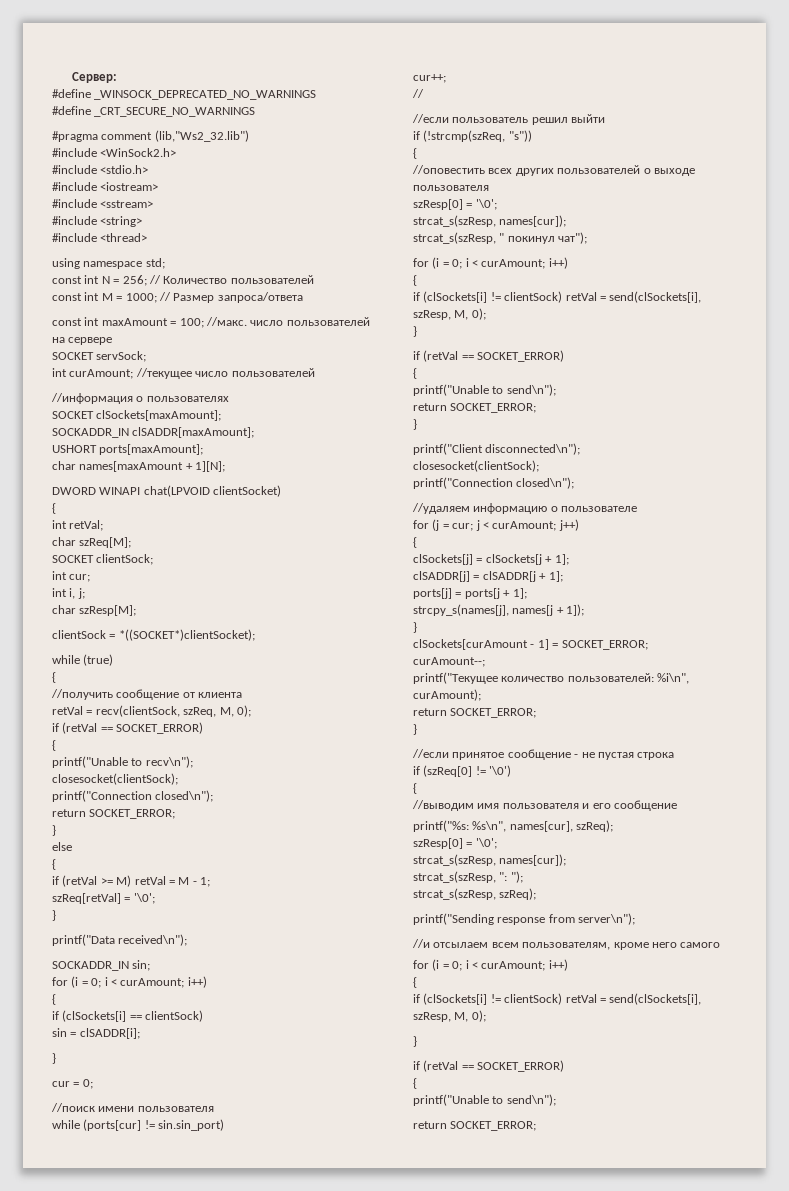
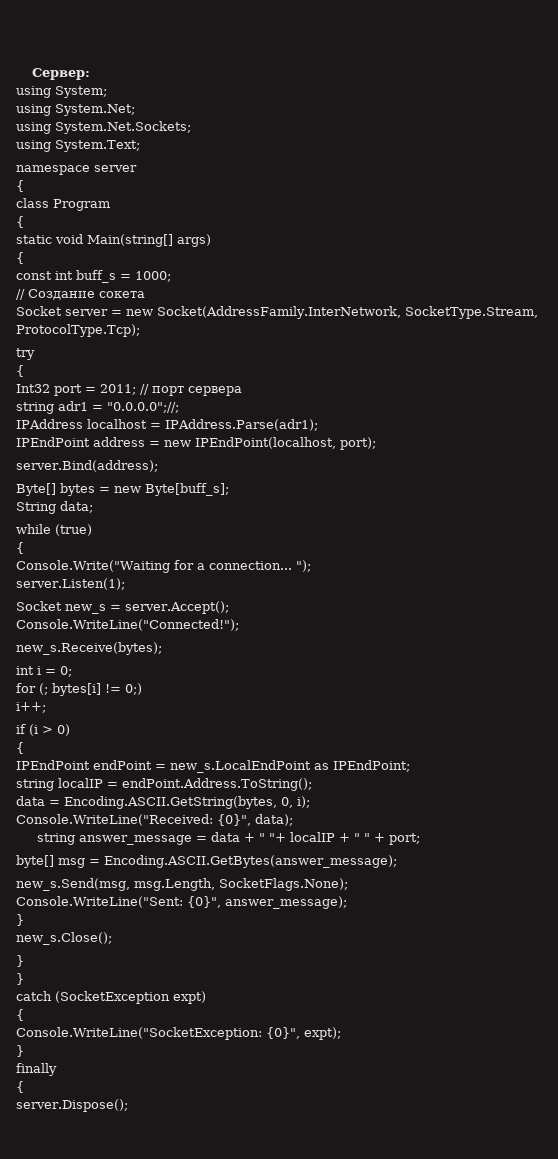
[52,89,317,100] [52,106,256,117] [52,130,249,142] [52,148,177,157] [52,165,149,174] [52,182,159,191] [52,199,154,208] [52,216,143,227] [52,233,148,242] [52,258,165,269] [52,275,314,286] [52,292,303,303] [52,317,370,328] [52,337,113,345] [52,351,147,362] [52,368,315,379] [51,393,229,404] [52,410,222,421] [52,427,255,438] [52,444,204,455] [52,461,226,472] [52,485,282,497] [52,503,56,514] [52,520,104,531] [52,537,132,548] [52,554,154,565] [52,571,91,582] [52,588,85,599] [52,605,137,616] [52,629,255,641] [52,654,114,666] [52,672,56,683] [51,689,243,700] [52,705,251,717] [52,722,204,734] [52,740,56,751] [52,756,193,768] [52,773,178,785] [52,790,214,802] [52,809,176,819] [52,825,56,836] [52,842,72,851] [52,859,56,870] [52,875,210,887] [52,893,155,904] [52,910,56,921] [52,934,188,946] [52,960,151,971] [52,976,207,988] [52,994,56,1005] [52,1010,204,1022] [52,1028,140,1039] [52,1053,56,1064] [52,1079,93,1089] [51,1103,214,1112] [52,1119,225,1131] [413,74,446,83] [412,89,424,98] [412,114,606,125] [413,130,532,142] [413,148,417,159] [412,165,695,176] [413,185,489,191] [413,199,497,210] [413,215,567,227] [413,232,588,244] [413,257,568,269] [413,275,417,286] [413,291,702,303] [413,308,486,320] [413,326,417,337] [413,350,565,362] [413,368,417,379] [413,384,556,396] [413,403,537,413] [413,419,417,430] [413,443,581,455] [413,460,539,472] [413,477,575,489] [412,503,638,514] [413,519,579,531] [413,537,417,548] [413,554,569,565] [413,571,563,582] [413,588,527,599] [413,604,585,616] [413,622,417,633] [413,639,648,650] [413,657,485,667] [413,672,690,684] [413,689,481,701] [413,708,537,718] [413,724,417,735] [412,749,675,760] [413,765,512,777] [413,783,417,794] [412,800,677,811] [413,820,614,832] [413,838,497,849] [413,854,567,866] [413,871,523,883] [413,888,537,900] [413,913,636,925] [412,939,721,950] [413,959,568,971] [413,977,417,988] [413,993,702,1005] [413,1010,486,1022] [413,1036,417,1047] [413,1060,565,1072] [413,1078,417,1089] [413,1094,556,1106] [413,1121,537,1131] #define _WINSOCK_DEPRECATED_NO_WARNINGS // #define _CRT_SECURE_NO_WARNINGS // #pragma comment (lib,"Ws2_32.lib") // #include <WinSock2.h> // #include <stdio.h> // #include <iostream> // #include <sstream> // #include <string> // #include <thread> // using namespace std; // const int N = 256; // Количество пользователей // const int M = 1000; // Размер запроса/ответа // const int maxAmount = 100; //макс. число пользователей на сервере // SOCKET servSock; // int curAmount; //текущее число пользователей // //информация о пользователях // SOCKET clSockets[maxAmount]; // SOCKADDR_IN clSADDR[maxAmount]; // USHORT ports[maxAmount]; // char names[maxAmount + 1][N]; // DWORD WINAPI chat(LPVOID clientSocket) // { // int retVal; // char szReq[M]; // SOCKET clientSock; // int cur; // int i, j; // char szResp[M]; // clientSock = *((SOCKET*)clientSocket); // while (true) // { // //получить сообщение от клиента // retVal = recv(clientSock, szReq, M, 0); // if (retVal == SOCKET_ERROR) // { // printf("Unable to recv\n"); // closesocket(clientSock); // printf("Connection closed\n"); // return SOCKET_ERROR; // } // else // { // if (retVal >= M) retVal = M - 1; // szReq[retVal] = '\0'; // } // printf("Data received\n"); // SOCKADDR_IN sin; // for (i = 0; i < curAmount; i++) // { // if (clSockets[i] == clientSock) // sin = clSADDR[i]; // } // cur = 0; // //поиск имени пользователя // while (ports[cur] != sin.sin_port) // cur++; // // // //если пользователь решил выйти // if (!strcmp(szReq, "s")) // { // //оповестить всех других пользователей о выходе пользователя // szResp[0] = '\0'; // strcat_s(szResp, names[cur]); // strcat_s(szResp, " покинул чат"); // for (i = 0; i < curAmount; i++) // { // if (clSockets[i] != clientSock) retVal = send(clSockets[i], szResp, M, 0); // } // if (retVal == SOCKET_ERROR) // { // printf("Unable to send\n"); // return SOCKET_ERROR; // } // printf("Client disconnected\n"); // closesocket(clientSock); // printf("Connection closed\n"); // //удаляем информацию о пользователе // for (j = cur; j < curAmount; j++) // { // clSockets[j] = clSockets[j + 1]; // clSADDR[j] = clSADDR[j + 1]; // ports[j] = ports[j + 1]; // strcpy_s(names[j], names[j + 1]); // } // clSockets[curAmount - 1] = SOCKET_ERROR; // curAmount--; // printf("Текущее количество пользователей: %i\n", curAmount); // return SOCKET_ERROR; // } // //если принятое сообщение - не пустая строка // if (szReq[0] != '\0') // { // //выводим имя пользователя и его сообщение // printf("%s: %s\n", names[cur], szReq); // szResp[0] = '\0'; // strcat_s(szResp, names[cur]); // strcat_s(szResp, ": "); // strcat_s(szResp, szReq); // printf("Sending response from server\n"); // //и отсылаем всем пользователям, кроме него самого // for (i = 0; i < curAmount; i++) // { // if (clSockets[i] != clientSock) retVal = send(clSockets[i], szResp, M, 0); // } // if (retVal == SOCKET_ERROR) // { // printf("Unable to send\n"); // return SOCKET_ERROR; -> [16,86,107,98] [16,104,135,116] [16,121,191,134] [16,140,140,152] [16,165,137,175] [16,180,24,192] [16,198,110,211] [16,216,24,228] [16,234,211,247] [16,252,24,264] [16,270,171,283] [16,289,145,300] [16,306,538,319] [16,324,140,337] [16,348,35,360] [16,365,24,377] [16,384,242,396] [16,401,179,414] [16,419,318,431] [16,437,376,450] [16,460,158,472] [16,483,229,496] [16,501,93,514] [16,524,92,536] [16,542,24,554] [16,560,311,573] [16,578,125,590] [16,601,229,614] [16,619,239,631] [16,642,162,655] [16,666,72,677] [16,683,142,696] [16,702,46,713] [16,724,70,736] [16,742,24,754] [16,760,410,773] [16,778,312,791] [16,796,310,809] [16,814,293,826] [37,832,421,845] [16,855,397,868] [16,878,348,891] [16,896,347,909] [16,914,24,926] [16,932,112,945] [16,955,24,967] [16,973,24,985] [16,991,206,1004] [16,1009,24,1021] [16,1027,341,1040] [16,1045,24,1057] [16,1063,57,1076] [16,1081,24,1093] [16,1099,128,1112] using System; // using System.Net; // using System.Net.Sockets; // using System.Text; // namespace server // { // class Program // { // static void Main(string[] args) // { // const int buff_s = 1000; // // Создание сокета // Socket server = new Socket(AddressFamily.InterNetwork, SocketType.Stream, ProtocolType.Tcp); // try // { // Int32 port = 2011; // порт сервера // string adr1 = "0.0.0.0";//; // IPAddress localhost = IPAddress.Parse(adr1); // IPEndPoint address = new IPEndPoint(localhost, port); // server.Bind(address); // Byte[] bytes = new Byte[buff_s]; // String data; // while (true) // { // Console.Write("Waiting for a connection... "); // server.Listen(1); // Socket new_s = server.Accept(); // Console.WriteLine("Connected!"); // new_s.Receive(bytes); // int i = 0; // for (; bytes[i] != 0;) // i++; // if (i > 0) // { // IPEndPoint endPoint = new_s.LocalEndPoint as IPEndPoint; // string localIP = endPoint.Address.ToString(); // data = Encoding.ASCII.GetString(bytes, 0, i); // Console.WriteLine("Received: {0}", data); // string answer_message = data + " "+ localIP + " " + port; // byte[] msg = Encoding.ASCII.GetBytes(answer_message); // new_s.Send(msg, msg.Length, SocketFlags.None); // Console.WriteLine("Sent: {0}", answer_message); // } // new_s.Close(); // } // } // catch (SocketException expt) // { // Console.WriteLine("SocketException: {0}", expt); // } // finally // { // server.Dispose();

